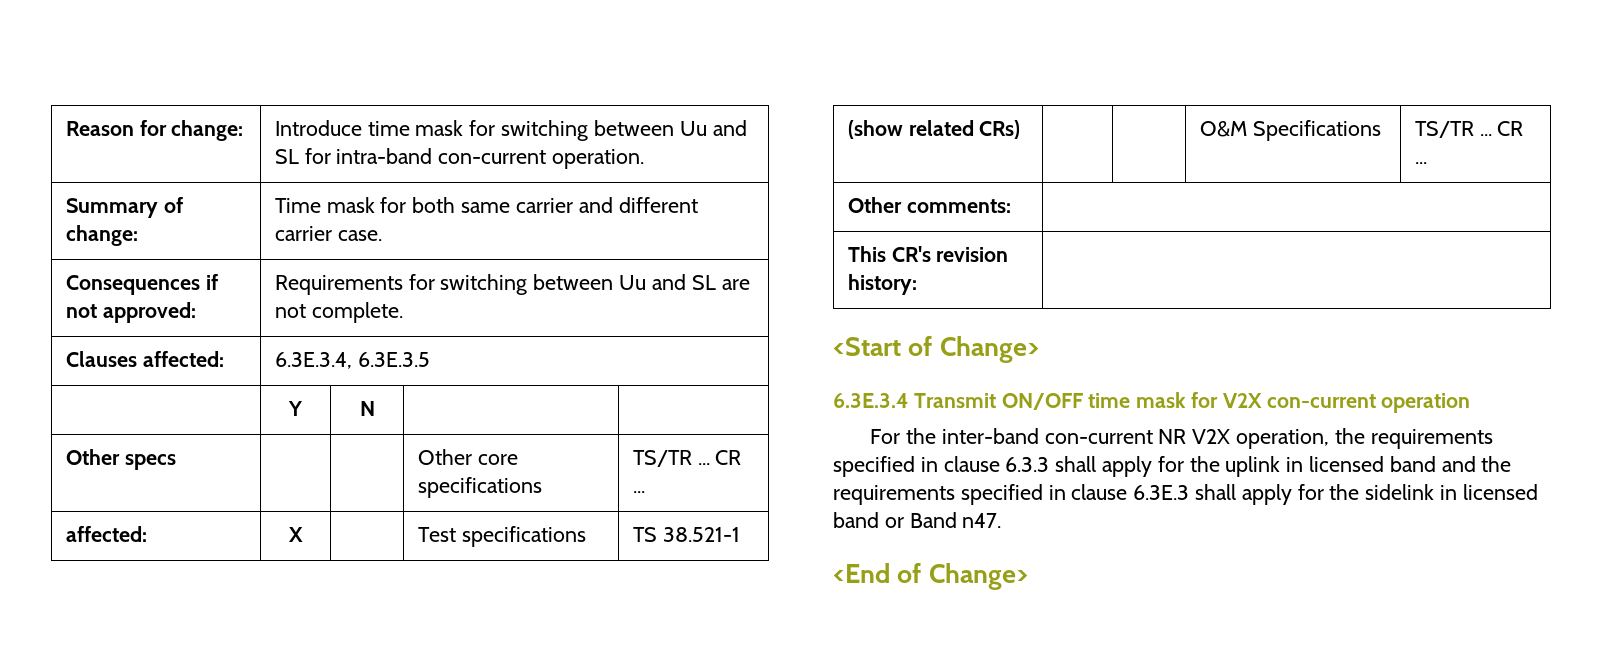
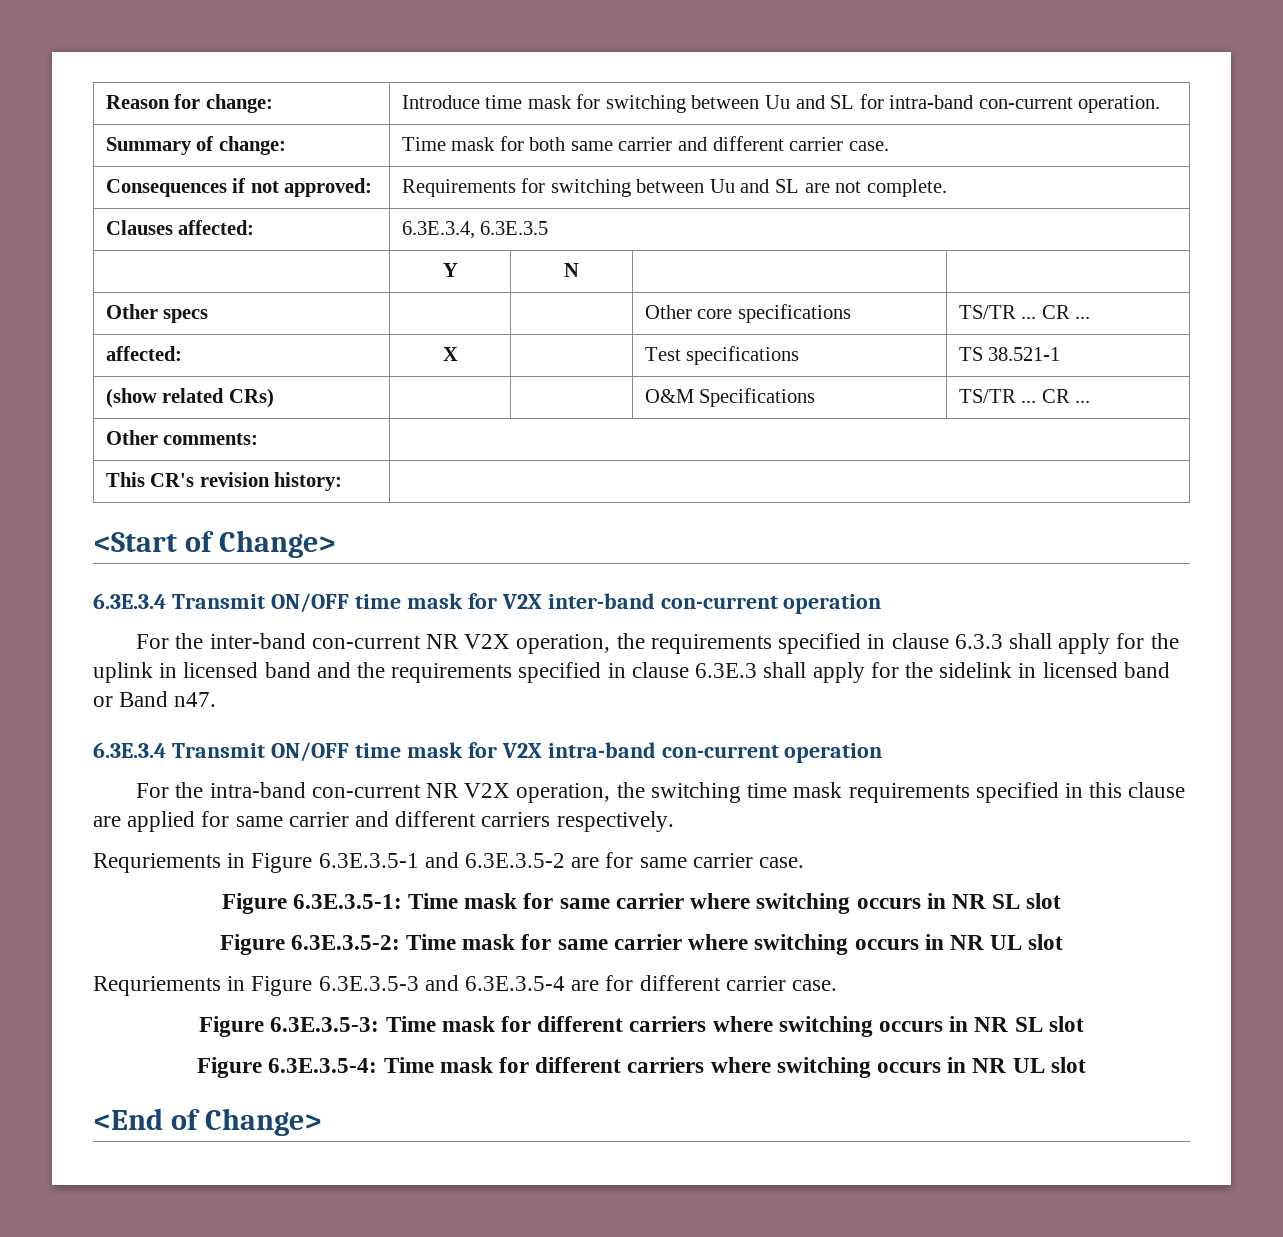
(1262, 400) none -> [547,593,655,609] inter-band
(1002, 520) none -> [93,742,883,763] [136,782,1186,803] [93,811,674,832] [93,852,805,873] [221,893,1062,914] [219,934,1064,955] [93,975,838,996] [199,1016,1084,1037] [197,1057,1086,1078] // 6.3E.3.4 Transmit ON/OFF time mask for V2X intra-band con-current operation // For the intra-band con-current NR V2X operation, the switching time mask requirements specified in this clause are applied for same carrier and different carriers respectively. // Requriements in Figure 6.3E.3.5-1 and 6.3E.3.5-2 are for same carrier case. // Figure 6.3E.3.5-1: Time mask for same carrier where switching occurs in NR SL slot // Figure 6.3E.3.5-2: Time mask for same carrier where switching occurs in NR UL slot // Requriements in Figure 6.3E.3.5-3 and 6.3E.3.5-4 are for different carrier case. // Figure 6.3E.3.5-3: Time mask for different carriers where switching occurs in NR SL slot // Figure 6.3E.3.5-4: Time mask for different carriers where switching occurs in NR UL slot

